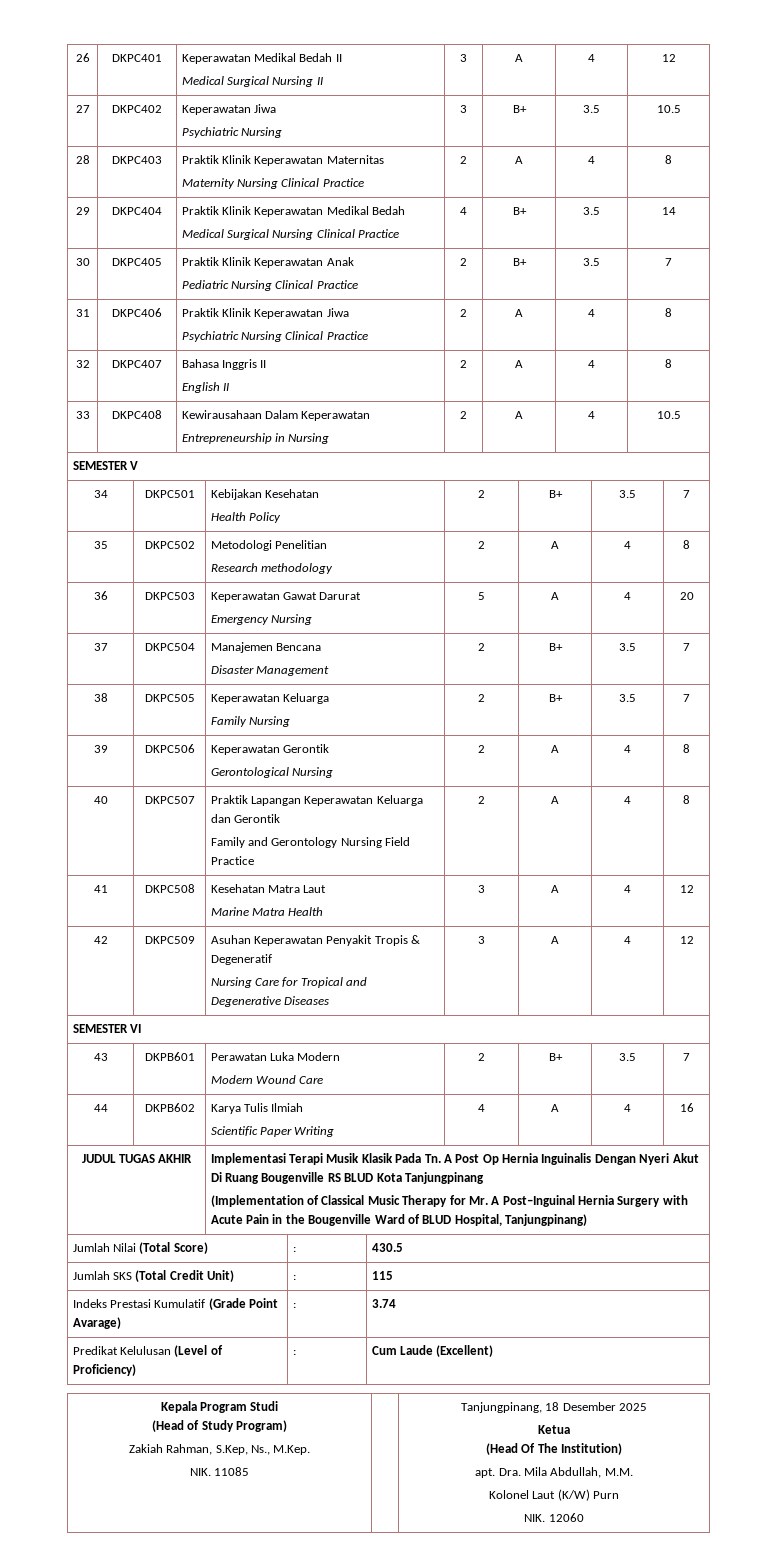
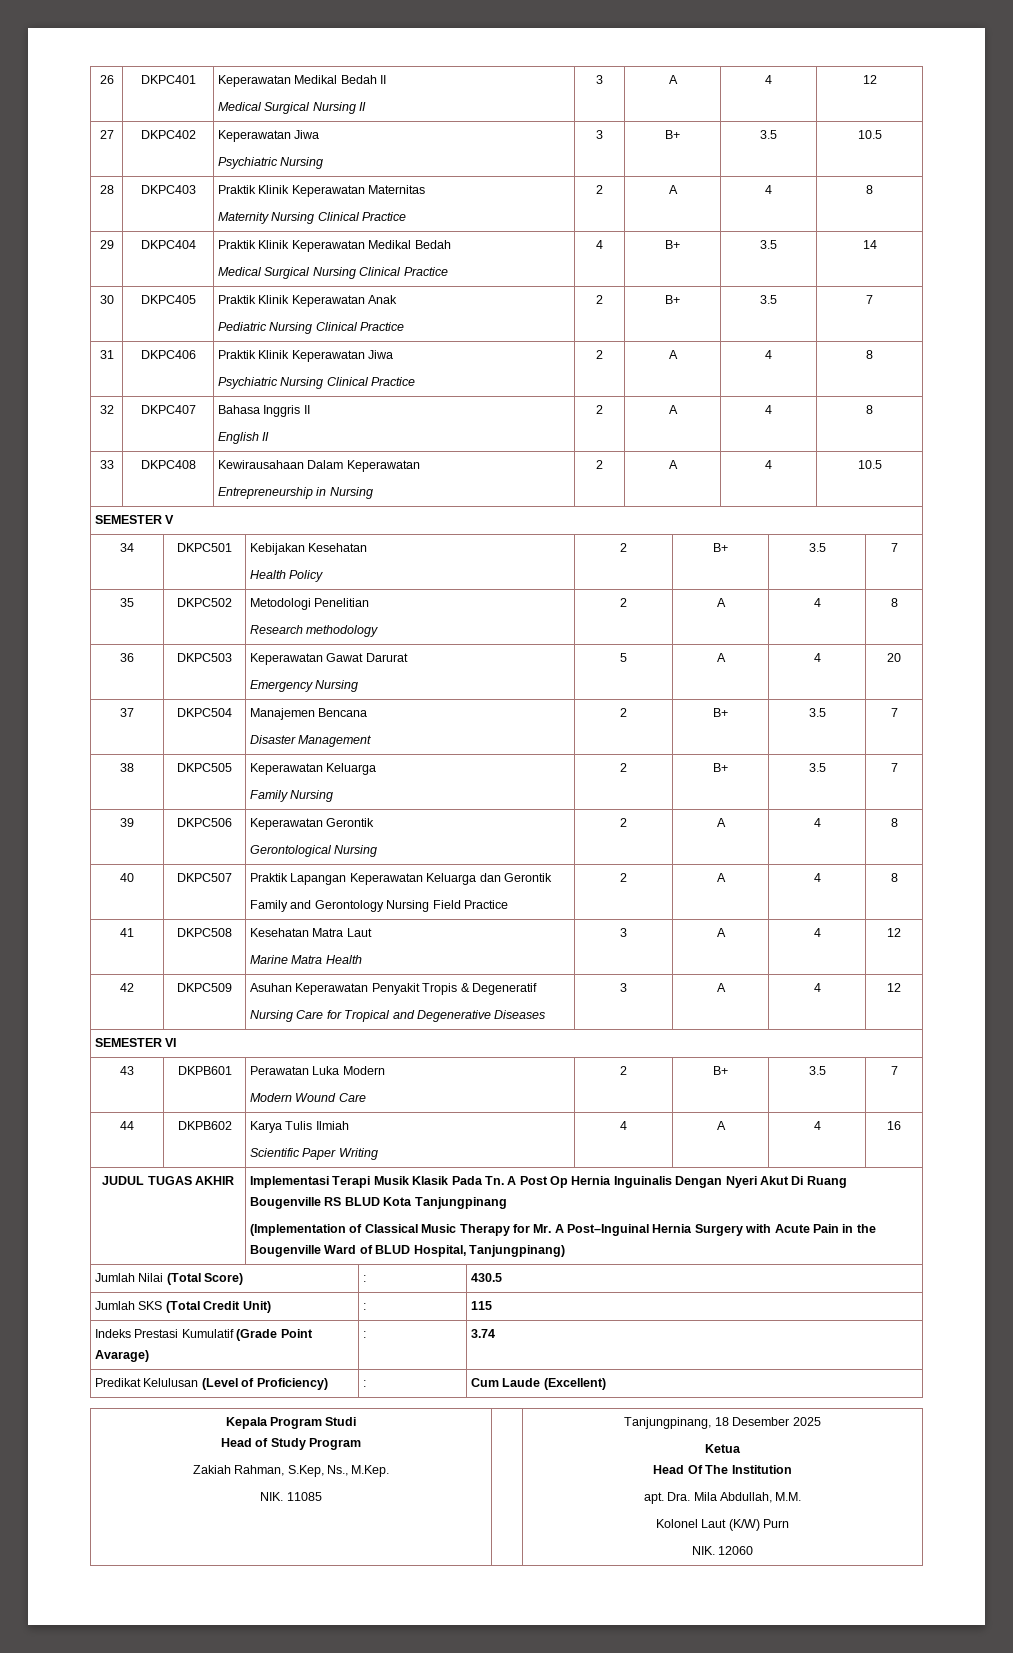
[151,1420,184,1432] (Head -> [220,1438,252,1447] Head
[236,1420,288,1432] Program) -> [309,1438,362,1450] Program
[485,1443,518,1455] (Head -> [653,1465,685,1474] Head
[561,1443,623,1455] Institution) -> [731,1465,792,1474] Institution

